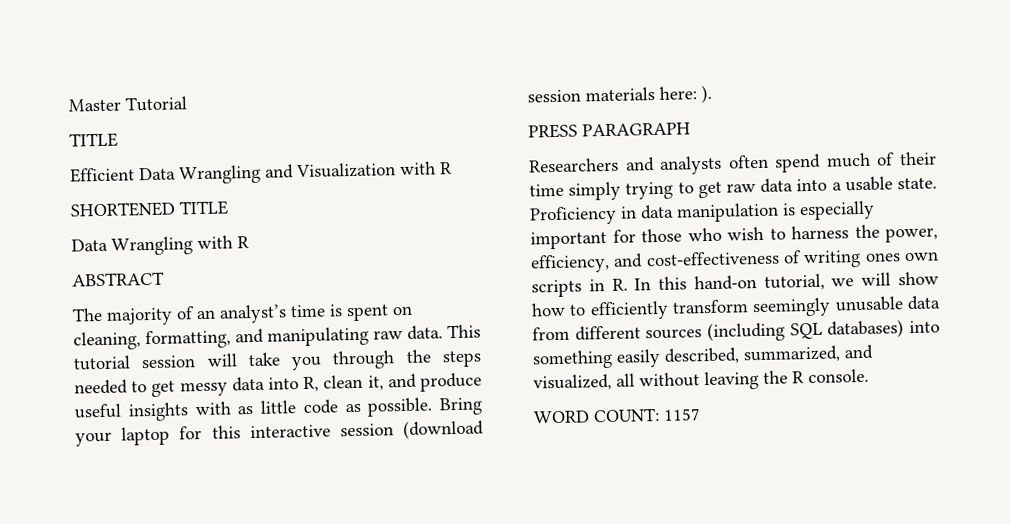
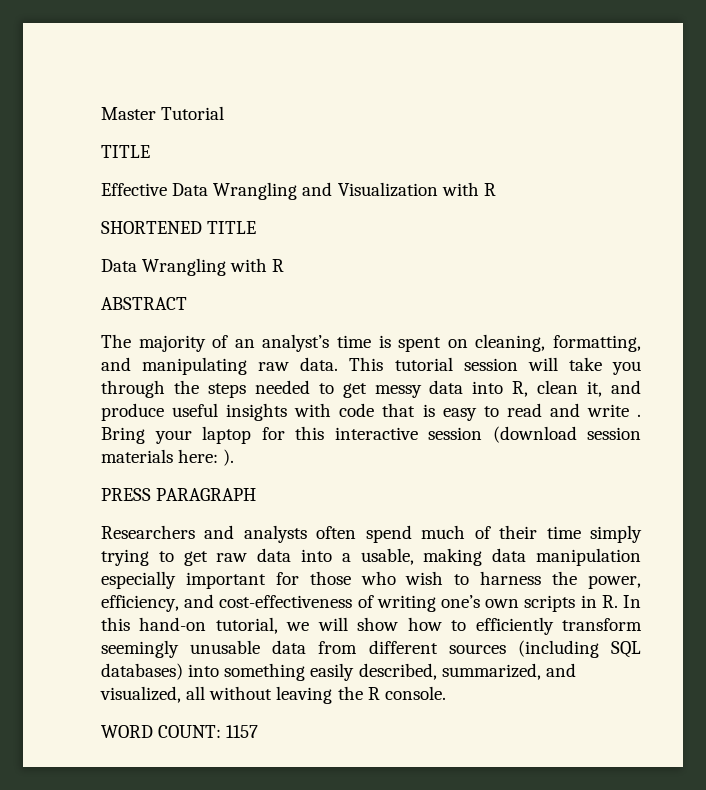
[70,167,135,183] Efficient -> [101,183,167,196] Effective
[237,397,434,417] as little code as possible. -> [339,403,641,421] code that is easy to read and write .
[844,176,937,192] [529,205,637,226] usable state. Proficiency in -> [360,548,483,566] usable, making
[782,203,796,216] is -> (641, 557) none
[864,252,901,262] ones -> [440,595,480,608] one’s

